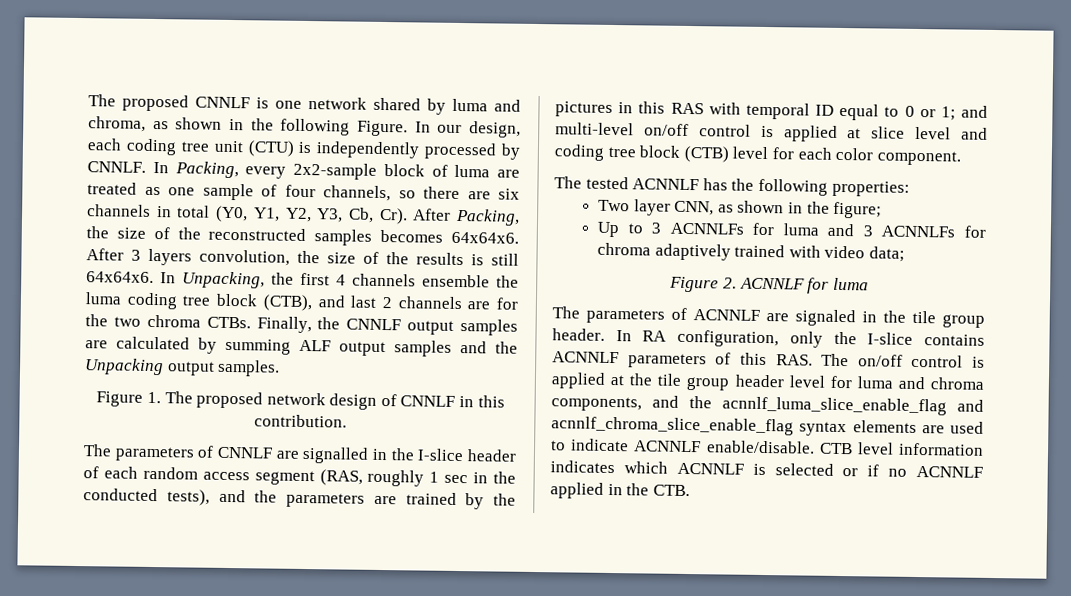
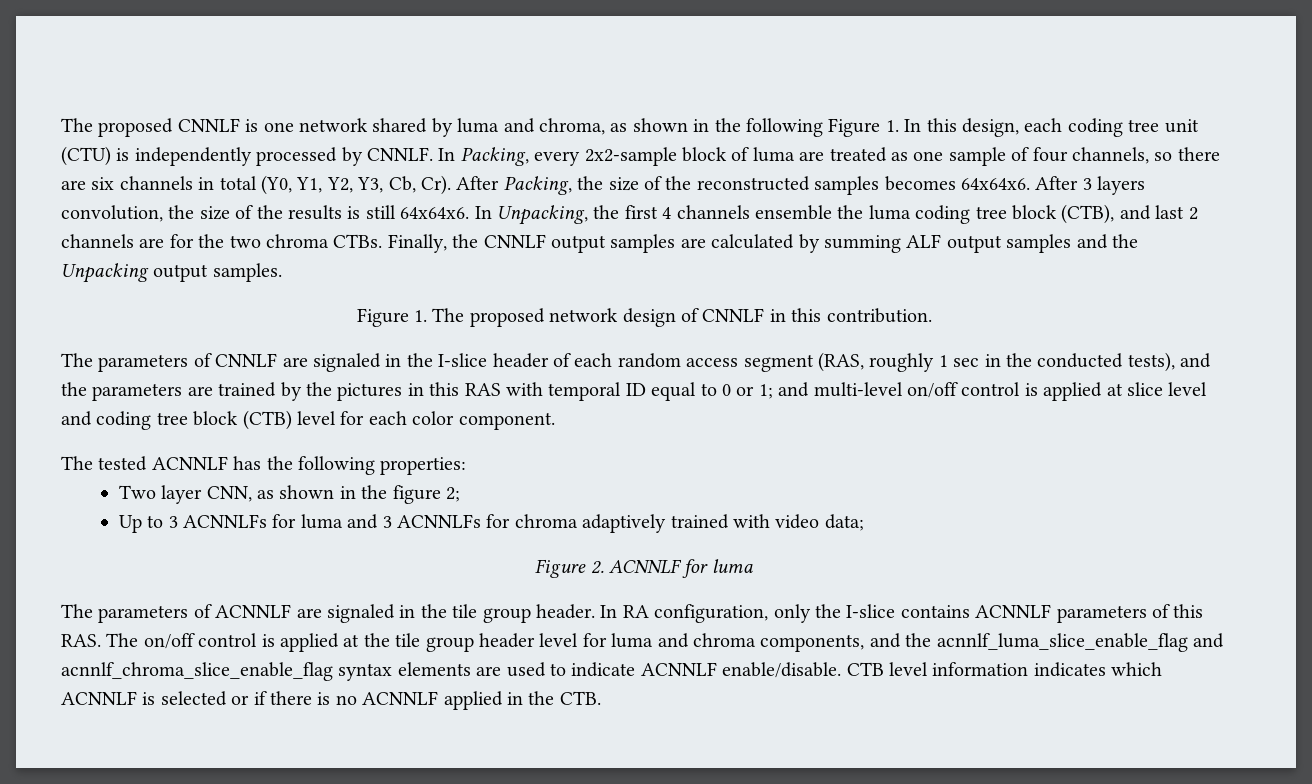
[357,120,463,137] Figure. In our -> [828,118,957,137] Figure 1. In this
[302,446,370,464] signalled -> [313,353,381,372] signaled
[833,201,883,219] figure; -> [392,485,460,504] figure 2;
(880, 470) none -> [270,691,331,705] there is

